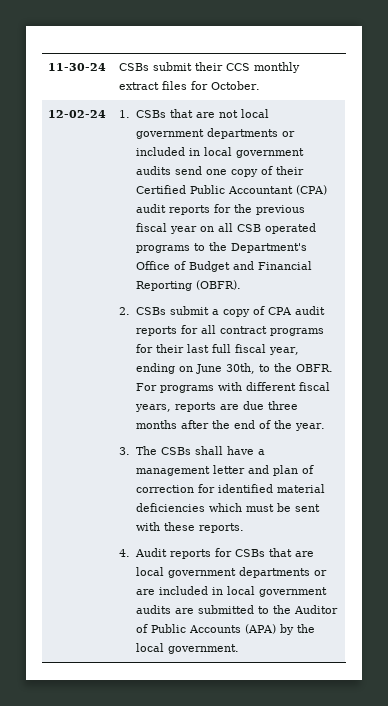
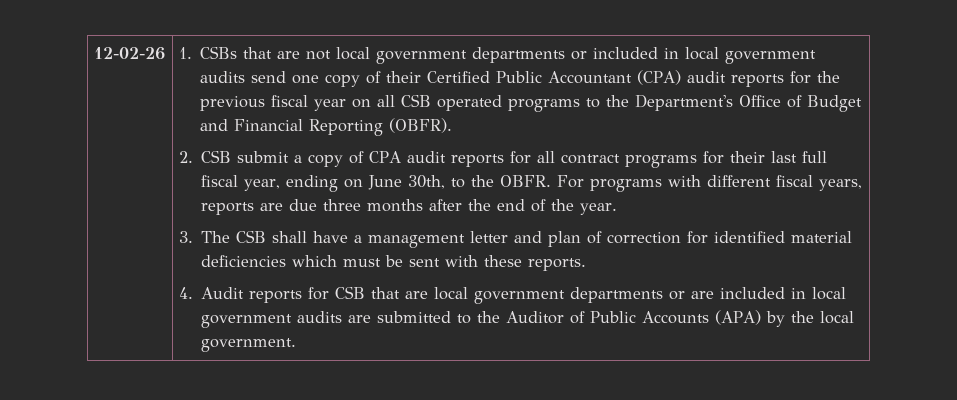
[48,63,107,71] [119,62,301,73] [119,81,261,90] [48,110,107,118] 11-30-24 | CSBs submit their CCS monthly extract files for October. // 12-02-24 -> [93,47,165,60] 12-02-26
[135,307,166,315] CSBs -> [201,150,232,163] CSB
[160,447,191,455] CSBs -> [236,230,267,243] CSB
[234,549,265,557] CSBs -> [335,286,366,299] CSB

